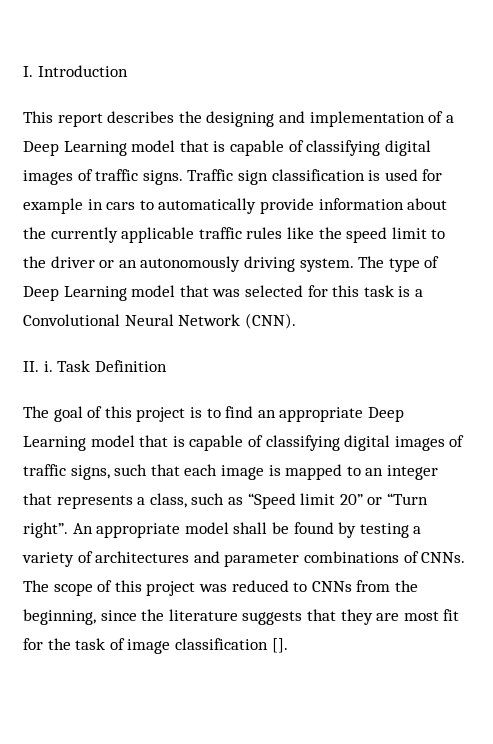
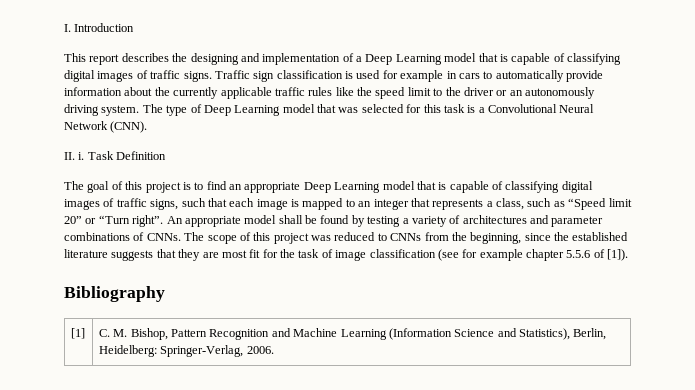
(165, 615) none -> [572,232,629,241] established
[271,638,288,653] []. -> [437,249,629,261] [64,286,165,302] [70,328,85,339] [98,328,607,340] [98,345,274,357] (see for example chapter 5.5.6 of [1]). // Bibliography // [1] | C. M. Bishop, Pattern Recognition and Machine Learning (Information Science and Statistics), Berlin, Heidelberg: Springer-Verlag, 2006.

